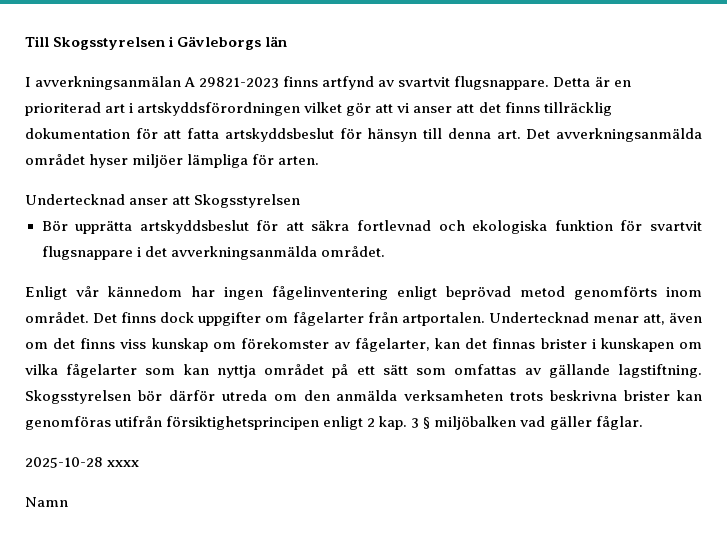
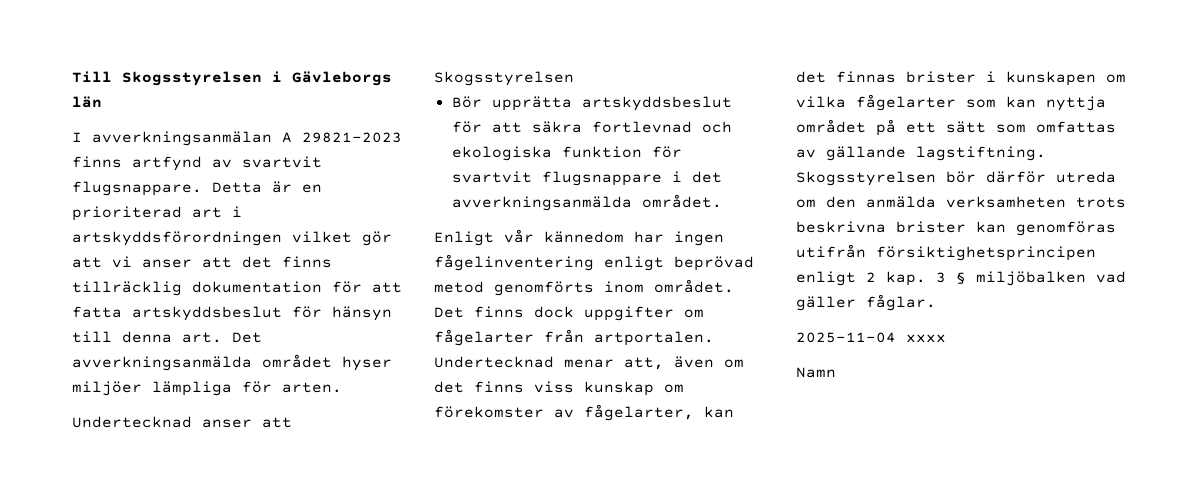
[25,457,103,468] 2025-10-28 -> [796,332,896,343] 2025-11-04

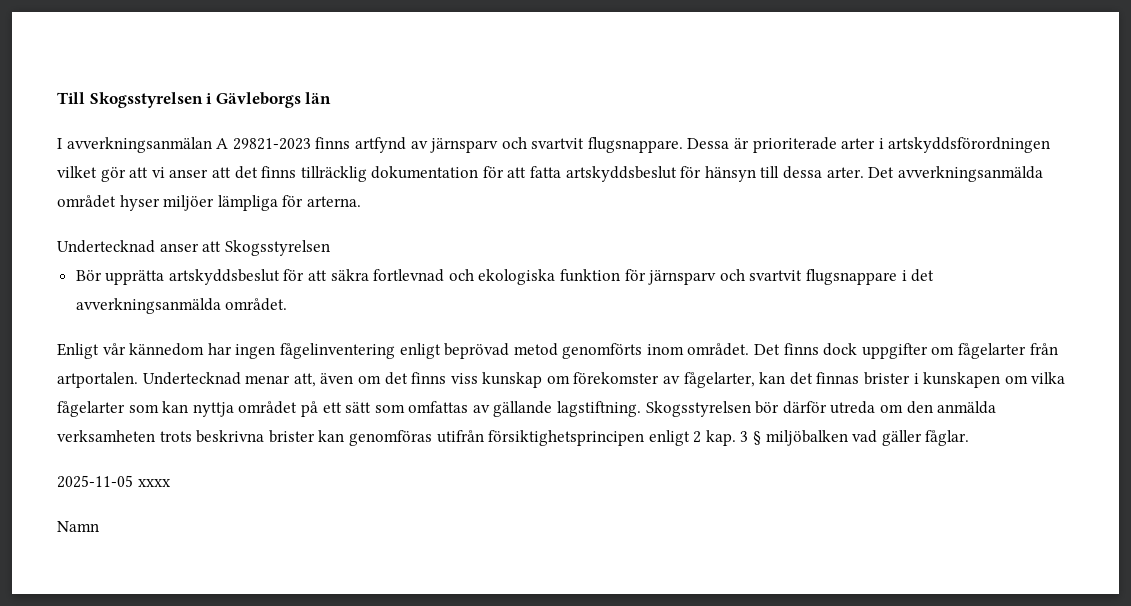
[242,156,322,168] [72,181,322,196] [72,206,222,221] svartvit flugsnappare. Detta är en prioriterad art -> [430,137,876,153] järnsparv och svartvit flugsnappare. Dessa är prioriterade arter
[122,331,222,343] denna art. -> [783,166,864,179] dessa arter.
[282,382,342,393] arten. -> [306,196,361,207] arterna.
(682, 152) none -> [648,269,745,285] järnsparv och
[796,332,896,343] 2025-11-04 -> [57,475,133,488] 2025-11-05

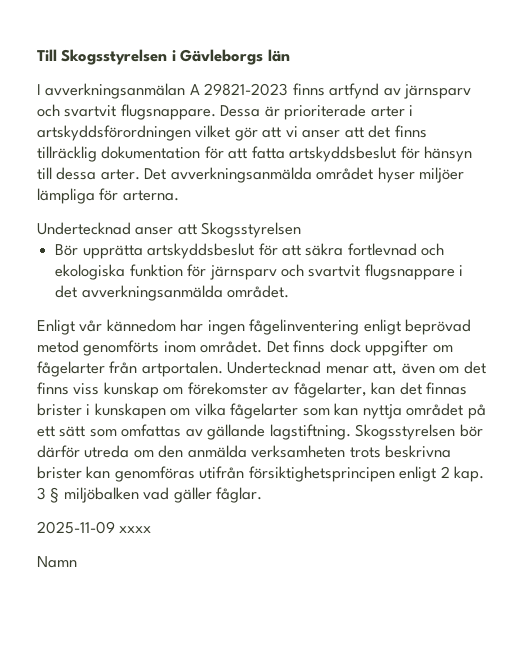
[57,475,133,488] 2025-11-05 -> [37,521,115,534] 2025-11-09

